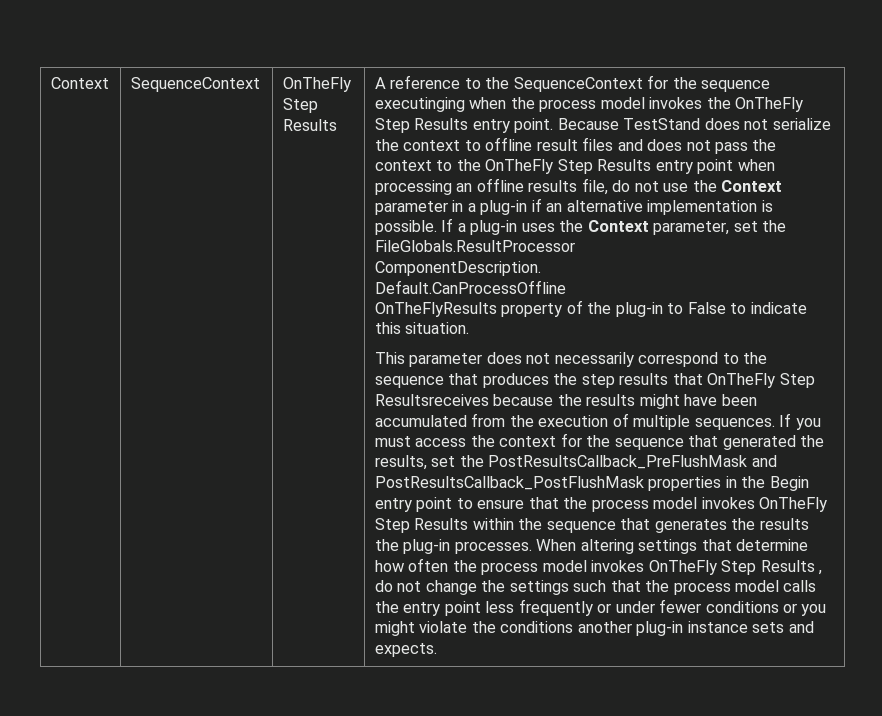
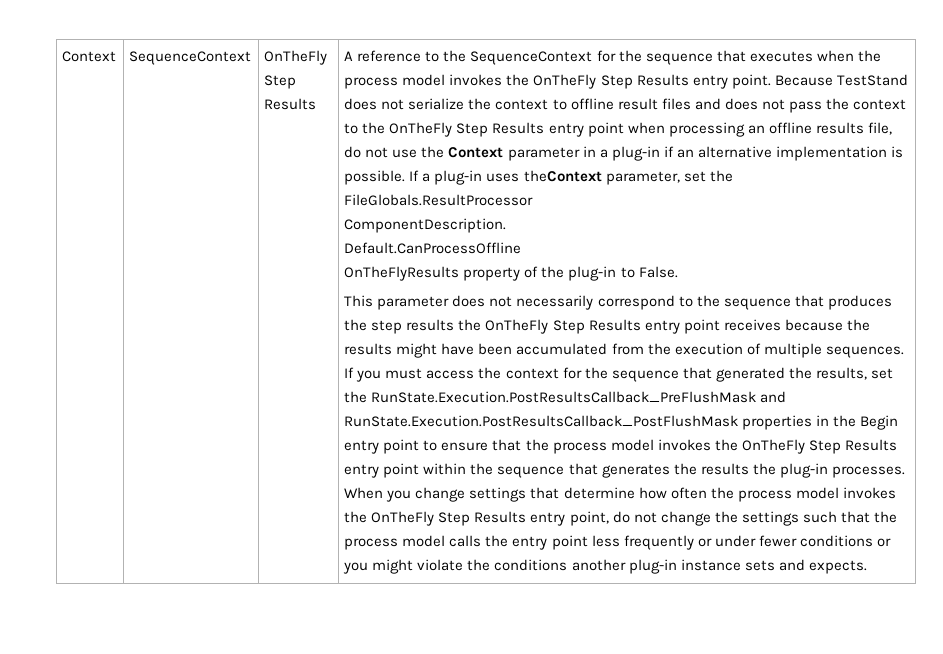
[374,97,465,112] executinging -> [716,50,813,62] that executes
[559,220,649,232] the Context -> [523,170,602,182] theContext
[687,302,807,314] [374,322,470,334] False to indicate this situation. -> [638,266,678,278] False.
[672,373,815,388] [374,394,489,406] that OnTheFly Step Resultsreceives -> [458,319,781,334] the OnTheFly Step Results entry point receives
[488,455,777,469] [374,476,644,490] PostResultsCallback_PreFlushMask and PostResultsCallback_PostFlushMask -> [371,391,787,403] [344,415,739,427] RunState.Execution.PostResultsCallback_PreFlushMask and RunState.Execution.PostResultsCallback_PostFlushMask
[758,497,827,512] [374,518,469,533] OnTheFly Step Results -> [714,439,897,454] [344,463,420,478] the OnTheFly Step Results entry point
[580,539,634,554] altering -> [386,487,466,502] you change
[648,560,822,575] OnTheFly Step Results , -> [344,511,609,526] the OnTheFly Step Results entry point,

